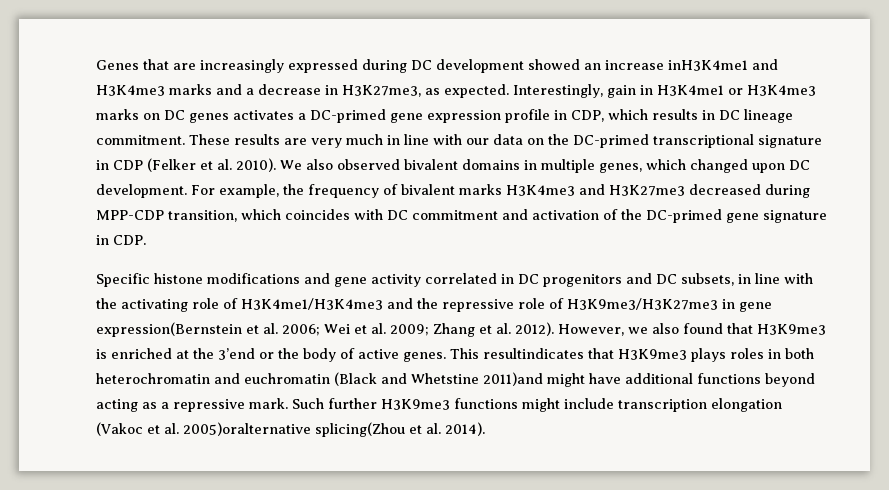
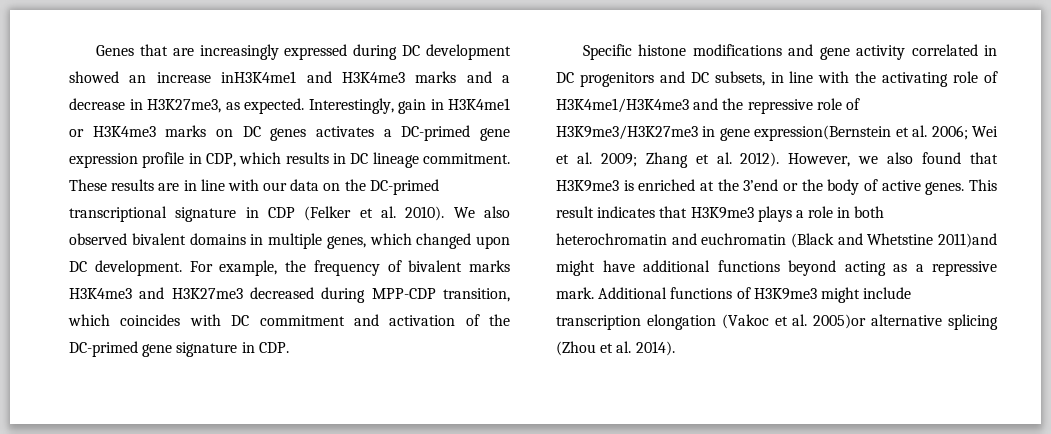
[311,134,383,148] very much -> (180, 187) none
[483,348,584,359] resultindicates -> [556,206,656,218] result indicates
[730,348,764,359] roles -> [795,206,834,218] a role
[292,398,518,410] Such further H3K9me3 functions -> [598,287,817,300] Additional functions of H3K9me3
[183,422,405,437] 2005)oralternative splicing(Zhou -> [813,314,998,330] [556,341,596,356] 2005)or alternative splicing (Zhou

